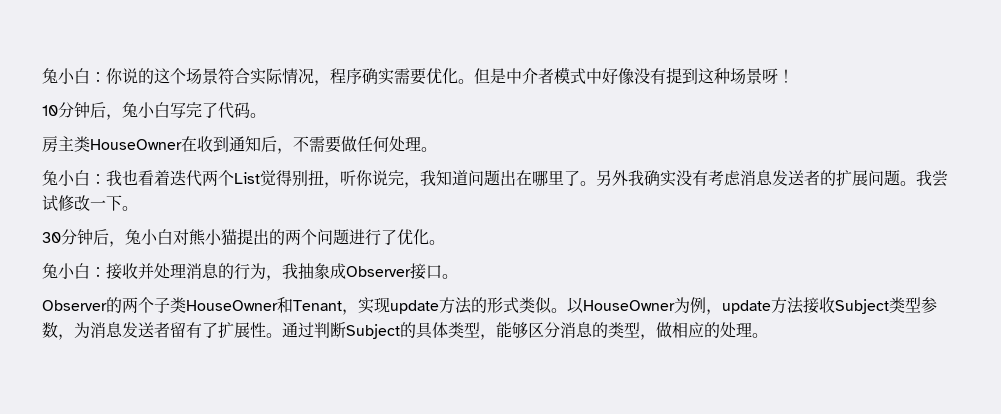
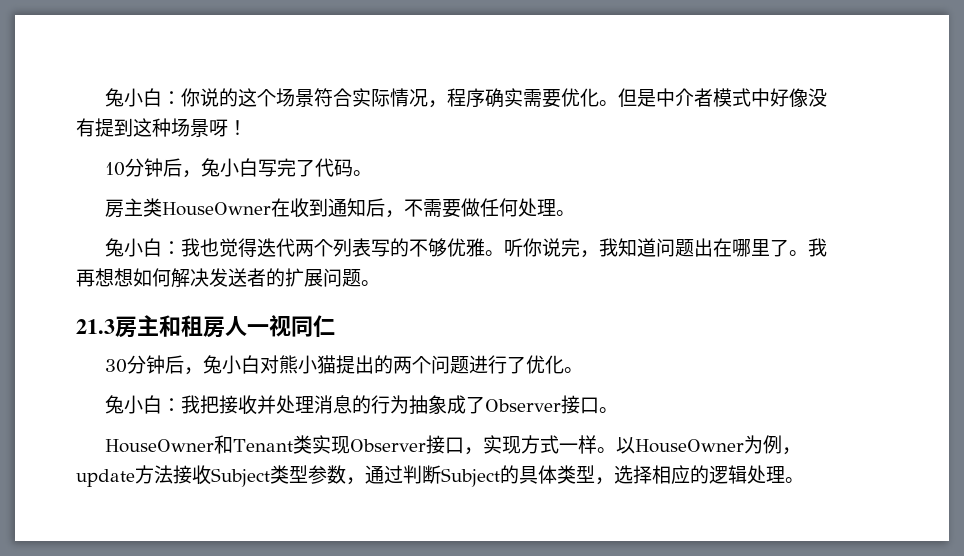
[138,170,170,186] 看着 -> [218,238,257,257] 觉得
[234,170,340,188] List觉得别扭， -> [332,238,504,257] 列表写的不够优雅。
[596,170,773,187] 另外我确实没有考虑消息 -> [807,238,827,257] [76,268,209,288] 我再想想如何解决
[916,170,948,187] [42,195,138,211] 我尝试修改一下。 -> [76,315,335,338] // 21.3房主和租房人一视同仁
(106, 272) none -> [180,395,219,414] 我把
[266,263,346,281] ，我抽象成 -> [408,395,485,414] 抽象成了
[42,297,552,315] Observer的两个子类HouseOwner和Tenant，实现update方法的形式类似 -> [104,435,597,455] HouseOwner和Tenant类实现Observer接口，实现方式一样
[74,322,282,338] 为消息发送者留有了扩展性。 -> (365, 481) none
[496,322,720,340] 能够区分消息的类型，做相应的 -> [614,465,747,484] 选择相应的逻辑

